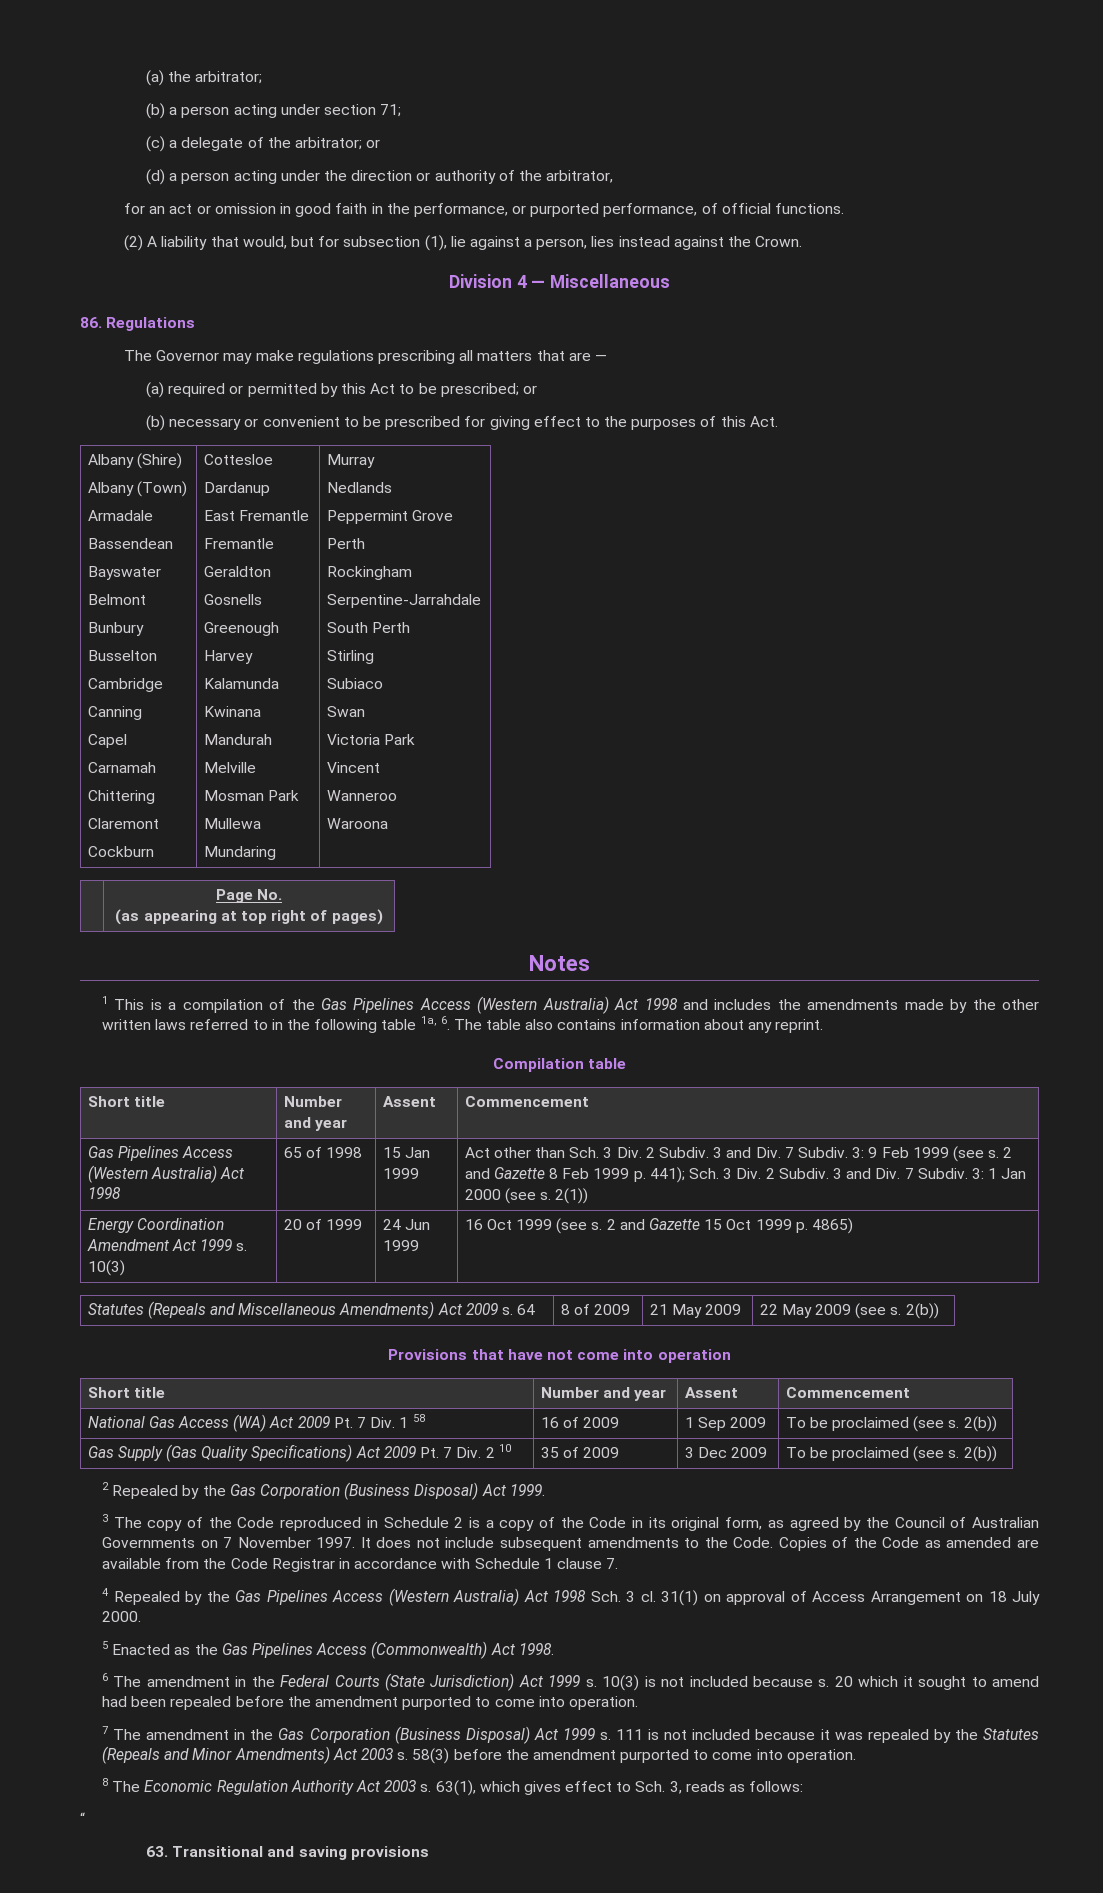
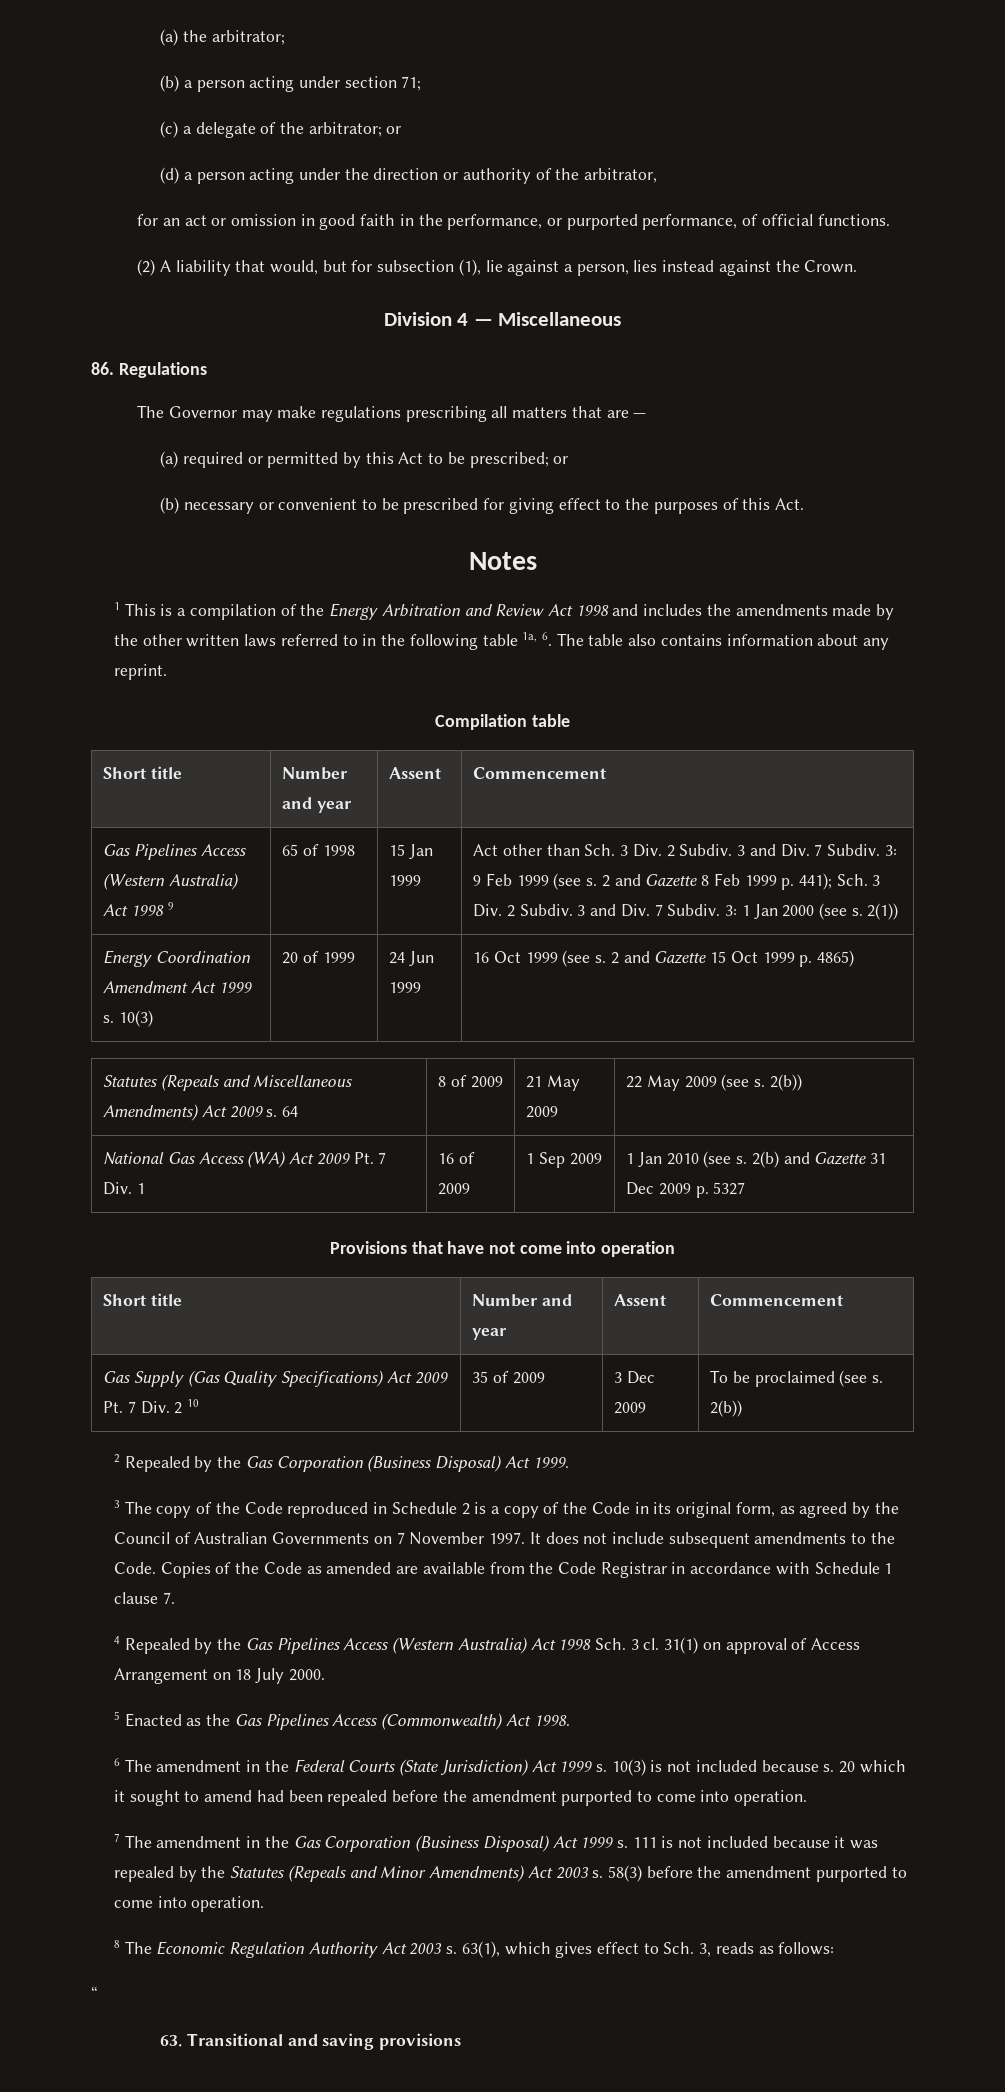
[87,453,182,469] [87,481,187,497] [87,510,153,521] [87,538,173,549] [87,566,161,580] [87,594,146,605] [87,622,144,636] [87,650,157,661] [87,678,163,692] [87,706,142,720] [87,734,127,748] [87,762,156,773] [87,790,155,804] [87,818,159,829] [87,846,154,857] [203,454,273,465] [203,482,270,496] [203,510,309,521] [203,538,274,549] [203,566,271,577] [203,594,262,605] [203,622,279,636] [203,650,253,664] [203,678,279,689] [203,706,261,717] [203,734,272,745] [203,762,256,773] [203,790,299,801] [203,818,261,829] [203,846,276,860] [326,454,375,468] [326,482,392,493] [326,510,453,524] [326,538,365,549] [326,566,412,580] [326,594,481,608] [326,622,410,633] [326,650,374,664] [326,678,383,689] [326,706,365,717] [326,734,415,745] [326,762,380,773] [326,790,397,801] [326,818,388,829] [215,889,283,903] [115,909,383,925] // Albany (Shire) // Albany (Town) // Armadale // Bassendean // Bayswater // Belmont // Bunbury // Busselton // Cambridge // Canning // Capel // Carnamah // Chittering // Claremont // Cockburn | Cottesloe // Dardanup // East Fremantle // Fremantle // Geraldton // Gosnells // Greenough // Harvey // Kalamunda // Kwinana // Mandurah // Melville // Mosman Park // Mullewa // Mundaring | Murray // Nedlands // Peppermint Grove // Perth // Rockingham // Serpentine-Jarrahdale // South Perth // Stirling // Subiaco // Swan // Victoria Park // Vincent // Wanneroo // Waroona // | Page No. // (as appearing at top right of pages) -> (804, 504) none
[321,996,609,1014] Gas Pipelines Access (Western Australia) -> [329,603,545,620] Energy Arbitration and Review
(121, 1193) none -> [167,902,174,910] 9
(939, 1311) none -> [103,1151,387,1168] [103,1182,145,1195] [438,1152,475,1164] [438,1183,471,1195] [526,1152,602,1168] [626,1151,887,1168] [626,1182,746,1198] // National Gas Access (WA) Act 2009 Pt. 7 Div. 1 | 16 of 2009 | 1 Sep 2009 | 1 Jan 2010 (see s. 2(b) and Gazette 31 Dec 2009 p. 5327
[87,1414,425,1432] [540,1417,620,1428] [684,1417,767,1431] [785,1416,997,1432] // National Gas Access (WA) Act 2009 Pt. 7 Div. 1 58 | 16 of 2009 | 1 Sep 2009 | To be proclaimed (see s. 2(b)) -> (844, 1300) none

